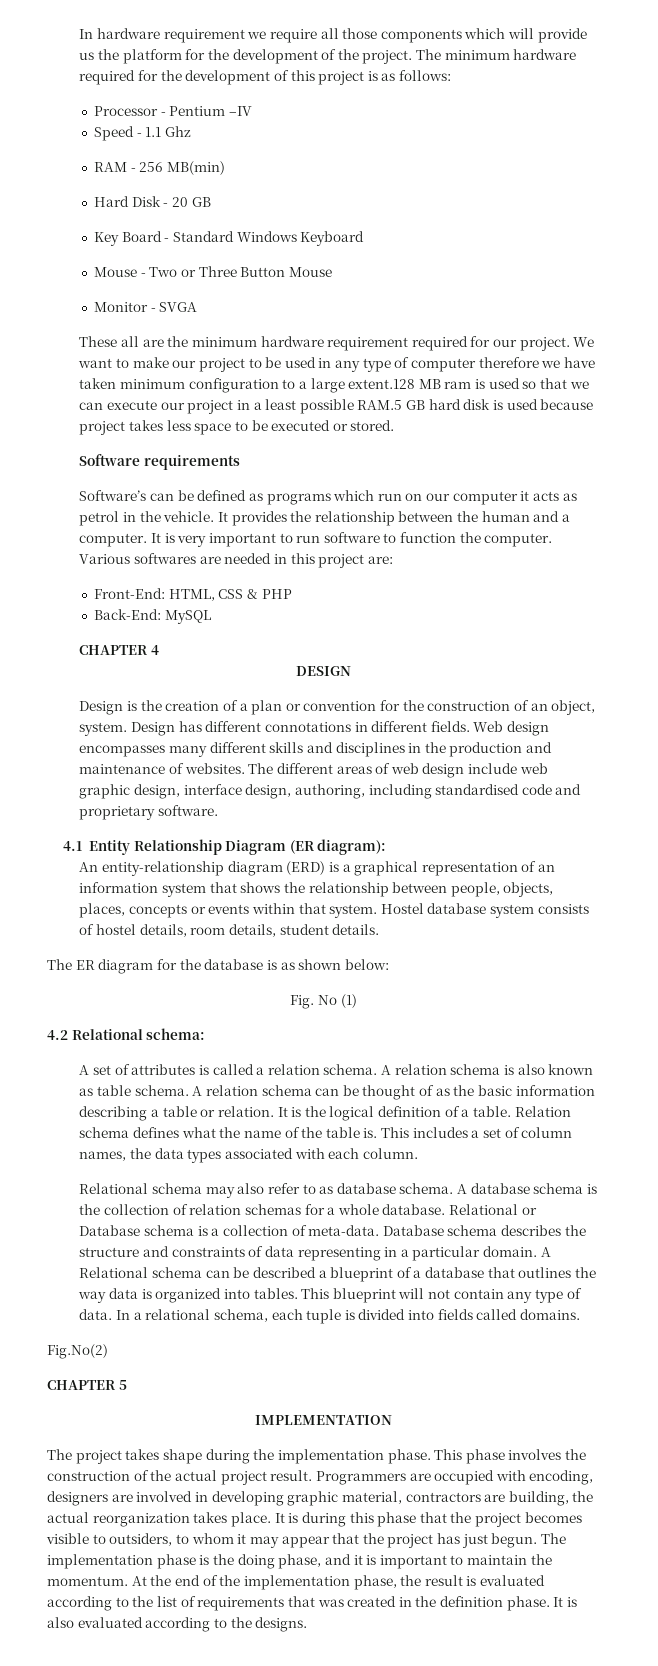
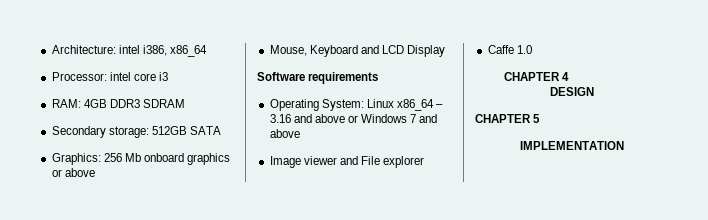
[79,28,587,43] [79,49,577,64] [79,70,452,85] [94,106,253,116] [94,126,192,141] [94,161,226,175] [94,196,211,207] [94,231,365,246] [94,266,333,277] [94,302,198,312] [79,336,595,351] [78,357,595,372] [79,378,589,393] [79,399,594,414] [79,420,395,435] [79,454,240,470] [79,490,577,505] [79,511,571,526] [79,532,553,547] [79,553,393,568] [94,588,292,601] [94,609,211,624] [79,645,159,655] [296,666,351,676] [79,700,596,715] [79,721,550,736] [79,742,553,757] [79,763,548,778] [79,784,582,799] [79,805,218,820] [63,839,387,855] [79,861,556,876] [79,882,554,897] [79,903,589,918] [79,924,380,937] [47,959,389,974] [290,994,357,1009] [47,1028,206,1040] [79,1064,594,1075] [79,1085,595,1100] [79,1106,571,1121] [79,1127,573,1138] [79,1148,418,1163] [79,1183,598,1198] [79,1204,537,1215] [79,1225,586,1236] [79,1246,551,1261] [79,1267,597,1282] [78,1288,582,1303] [79,1309,581,1324] [47,1344,108,1359] [47,1380,127,1390] [255,1415,392,1425] [47,1449,587,1464] [47,1470,594,1485] [47,1491,594,1506] [47,1512,582,1527] [46,1533,567,1548] [47,1554,552,1569] [47,1575,546,1590] [47,1596,578,1611] [47,1617,308,1632] In hardware requirement we require all those components which will provide us the platform for the development of the project. The minimum hardware required for the development of this project is as follows: // Processor - Pentium –IV // Speed - 1.1 Ghz // RAM - 256 MB(min) // Hard Disk - 20 GB // Key Board - Standard Windows Keyboard // Mouse - Two or Three Button Mouse // Monitor - SVGA // These all are the minimum hardware requirement required for our project. We want to make our project to be used in any type of computer therefore we have taken minimum configuration to a large extent.128 MB ram is used so that we can execute our project in a least possible RAM.5 GB hard disk is used because project takes less space to be executed or stored. // Software requirements // Software’s can be defined as programs which run on our computer it acts as petrol in the vehicle. It provides the relationship between the human and a computer. It is very important to run software to function the computer. Various softwares are needed in this project are: // Front-End: HTML, CSS & PHP // Back-End: MySQL // CHAPTER 4 // DESIGN // Design is the creation of a plan or convention for the construction of an object, system. Design has different connotations in different fields. Web design encompasses many different skills and disciplines in the production and maintenance of websites. The different areas of web design include web graphic design, interface design, authoring, including standardised code and proprietary software. // 4.1 Entity Relationship Diagram (ER diagram): // An entity-relationship diagram (ERD) is a graphical representation of an information system that shows the relationship between people, objects, places, concepts or events within that system. Hostel database system consists of hostel details, room details, student details. // The ER diagram for the database is as shown below: // Fig. No (1) // 4.2 Relational schema: // A set of attributes is called a relation schema. A relation schema is also known as table schema. A relation schema can be thought of as the basic information describing a table or relation. It is the logical definition of a table. Relation schema defines what the name of the table is. This includes a set of column names, the data types associated with each column. // Relational schema may also refer to as database schema. A database schema is the collection of relation schemas for a whole database. Relational or Database schema is a collection of meta-data. Database schema describes the structure and constraints of data representing in a particular domain. A Relational schema can be described a blueprint of a database that outlines the way data is organized into tables. This blueprint will not contain any type of data. In a relational schema, each tuple is divided into fields called domains. // Fig.No(2) // CHAPTER 5 // IMPLEMENTATION // The project takes shape during the implementation phase. This phase involves the construction of the actual project result. Programmers are occupied with encoding, designers are involved in developing graphic material, contractors are building, the actual reorganization takes place. It is during this phase that the project becomes visible to outsiders, to whom it may appear that the project has just begun. The implementation phase is the doing phase, and it is important to maintain the momentum. At the end of the implementation phase, the result is evaluated according to the list of requirements that was created in the definition phase. It is also evaluated according to the designs. -> [51,45,207,57] [51,72,168,81] [51,99,185,108] [51,126,221,138] [51,153,231,165] [51,168,95,177] [269,45,446,57] [257,72,379,84] [269,99,444,111] [269,114,438,123] [269,129,300,138] [269,156,425,168] [487,45,532,54] [504,72,570,81] [550,87,594,96] [475,114,541,123] [520,141,624,150] Architecture: intel i386, x86_64 // Processor: intel core i3 // RAM: 4GB DDR3 SDRAM // Secondary storage: 512GB SATA // Graphics: 256 Mb onboard graphics or above // Mouse, Keyboard and LCD Display // Software requirements // Operating System: Linux x86_64 – 3.16 and above or Windows 7 and above // Image viewer and File explorer // Caffe 1.0 // CHAPTER 4 // DESIGN // CHAPTER 5 // IMPLEMENTATION

